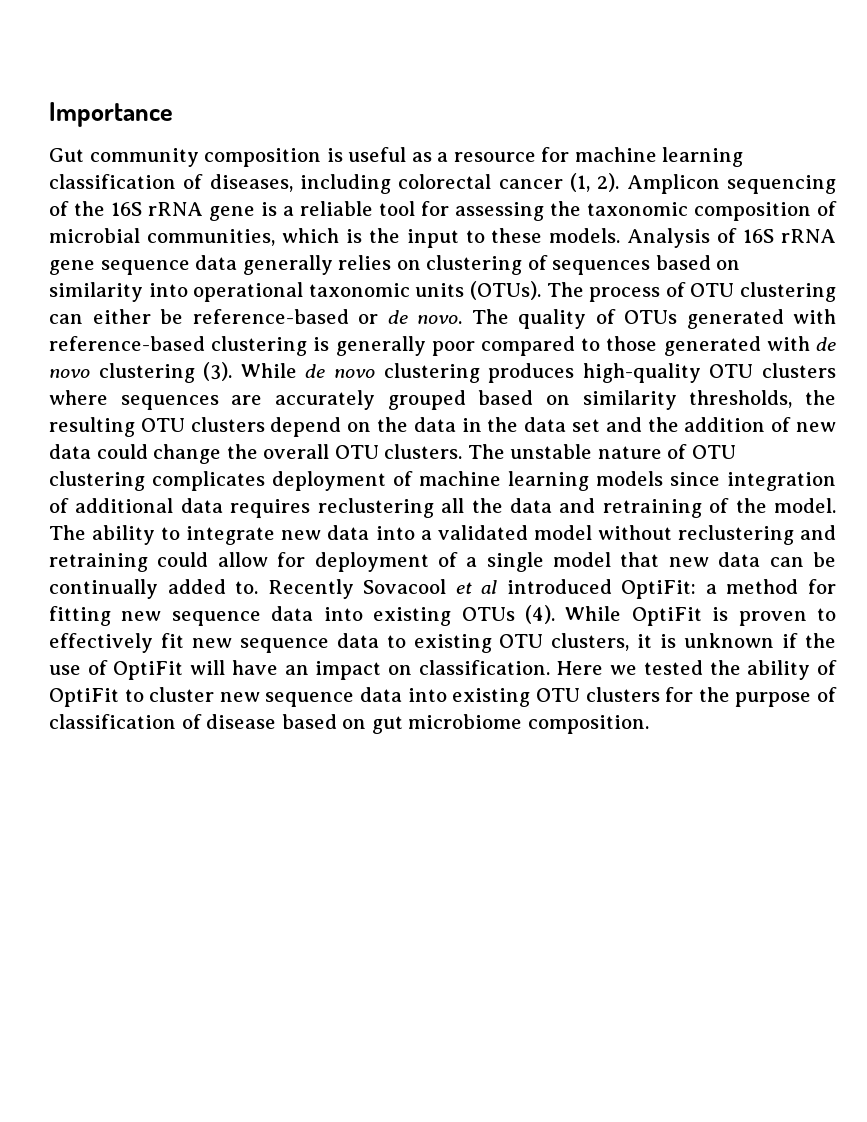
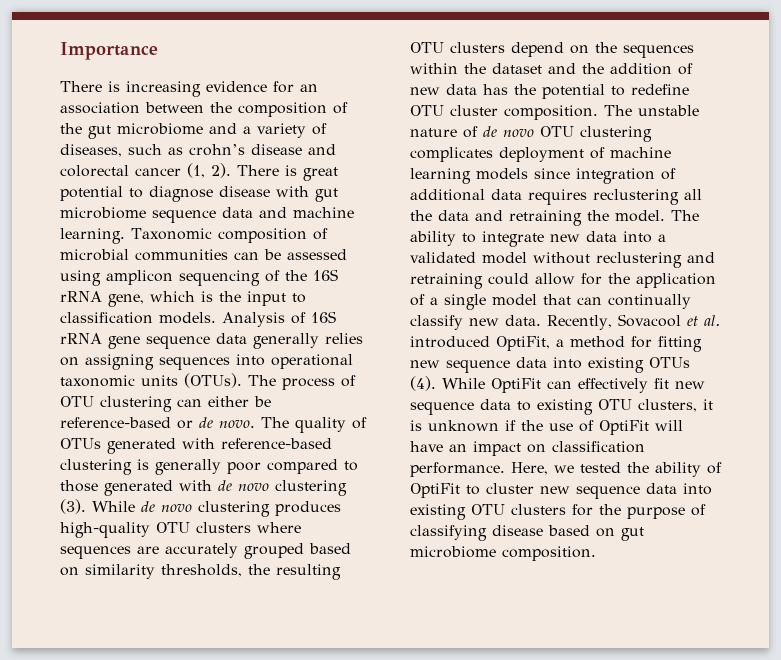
[49,147,744,167] [49,173,720,194] Gut community composition is useful as a resource for machine learning classification of diseases, including colorectal cancer (1, 2). Amplicon -> [60,81,318,97] [60,102,348,117] [60,123,327,139] [60,144,336,157] [60,163,338,181] [60,186,338,202] [60,207,354,223] [60,228,328,244] [60,249,347,261] [60,270,173,286] There is increasing evidence for an association between the composition of the gut microbiome and a variety of diseases, such as crohn’s disease and colorectal cancer (1, 2). There is great potential to diagnose disease with gut microbiome sequence data and machine learning. Taxonomic composition of microbial communities can be assessed using amplicon
[209,201,837,221] [49,228,275,246] gene is a reliable tool for assessing the taxonomic composition of microbial communities, -> [108,294,144,307] gene,
[491,228,543,243] these -> [60,312,153,324] classification
[426,255,741,275] [49,282,143,302] clustering of sequences based on similarity -> [85,354,230,370] assigning sequences
[413,417,600,432] data in the data set -> [623,44,694,58] [410,63,542,74] sequences within the dataset
[96,444,463,464] could change the overall OTU clusters. -> [483,84,689,99] [410,105,598,120] has the potential to redefine OTU cluster composition.
(688, 451) none -> [483,126,534,137] de novo
[709,498,730,513] of -> (582, 218) none
[314,552,429,572] deployment -> [608,273,716,288] the application
[668,552,837,567] [49,579,697,599] new data can be continually added to. Recently Sovacool et al introduced OptiFit: -> [577,294,691,309] [410,314,720,330] [410,336,550,351] can continually classify new data. Recently, Sovacool et al. introduced OptiFit,
[712,607,836,626] is proven to -> [547,381,572,389] can
[418,660,604,675] classification. Here -> [552,441,645,453] [410,462,548,477] classification performance. Here,
[49,714,202,729] classification of -> [410,525,487,541] classifying

